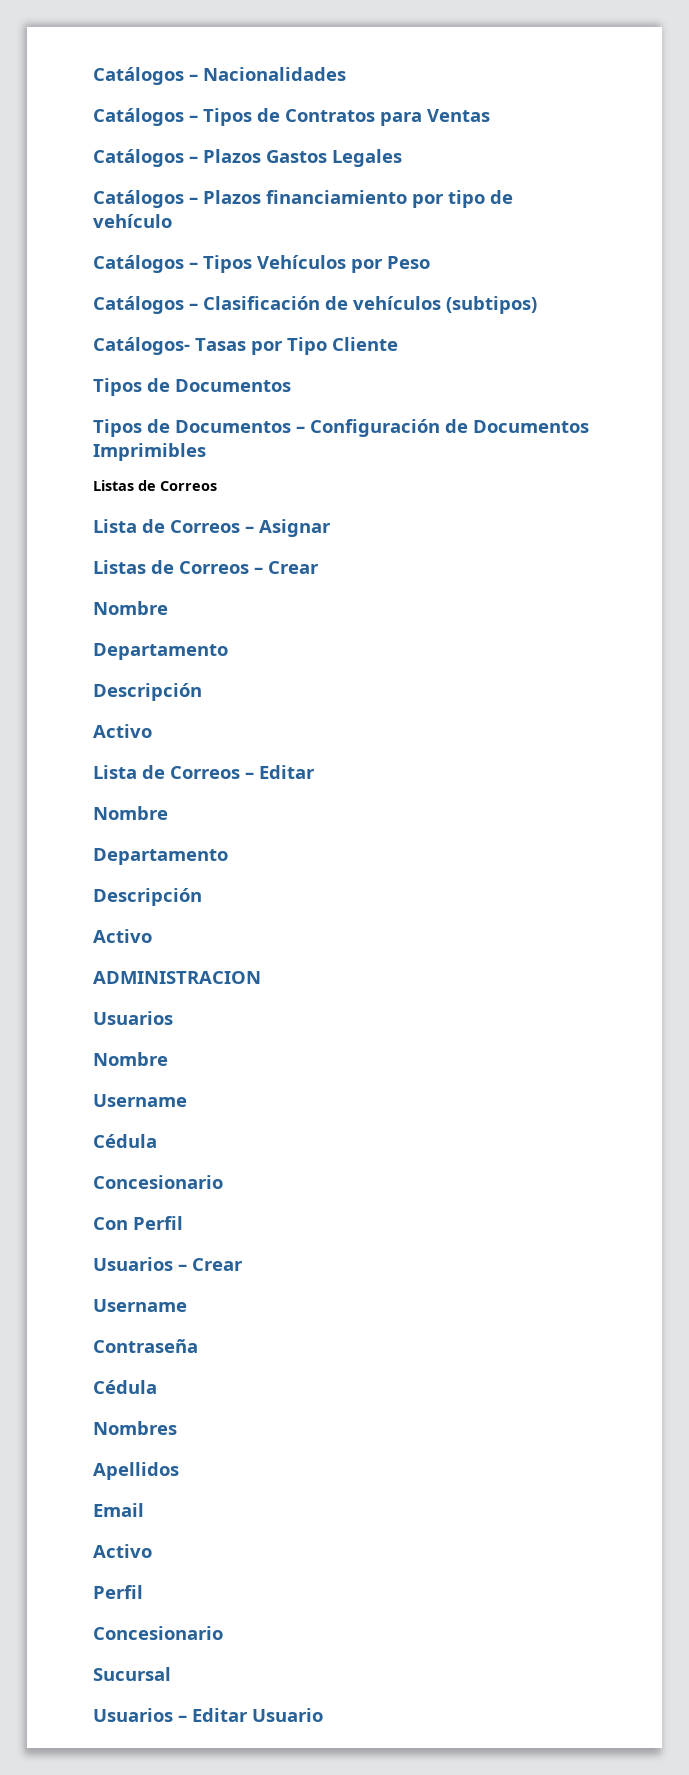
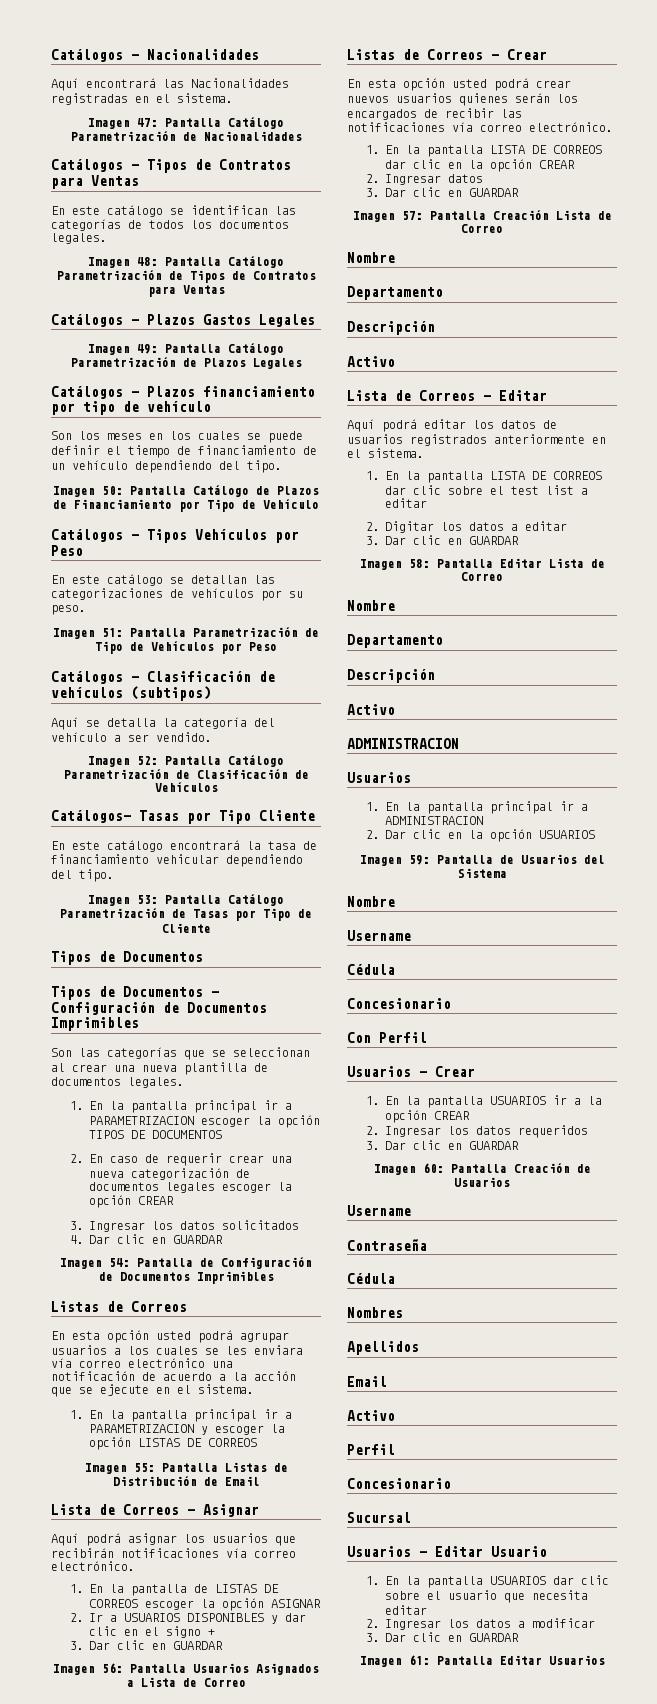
(346, 74) none -> [51,78,289,91] [51,93,233,105] [88,117,284,129] [70,131,302,141] // Aquí encontrará las Nacionalidades registradas en el sistema. // Imagen 47: Pantalla Catálogo Parametrización de Nacionalidades
(490, 115) none -> [51,205,296,217] [51,219,289,231] [51,233,107,244] [88,256,284,268] [56,270,316,283] [147,285,225,297] // En este catálogo se identifican las categorías de todos los documentos legales. // Imagen 48: Pantalla Catálogo Parametrización de Tipos de Contratos para Ventas
(402, 158) none -> [88,343,284,355] [70,357,302,369] // Imagen 49: Pantalla Catálogo Parametrización de Plazos Legales
(172, 221) none -> [51,431,303,443] [51,445,317,458] [51,460,282,473] [53,485,319,497] [53,499,319,512] // Son los meses en los cuales se puede definir el tiempo de financiamiento de un vehículo dependiendo del tipo. // Imagen 50: Pantalla Catálogo de Plazos de Financiamiento por Tipo de Vehículo
(430, 262) none -> [51,574,275,586] [51,588,303,601] [51,605,86,615] [53,627,319,639] [95,641,277,654] // En este catálogo se detallan las categorizaciones de vehículos por su peso. // Imagen 51: Pantalla Parametrización de Tipo de Vehículos por Peso
(537, 305) none -> [51,717,275,730] [51,732,212,742] [88,755,284,767] [63,769,309,779] [154,782,218,792] // Aquí se detalla la categoría del vehículo a ser vendido. // Imagen 52: Pantalla Catálogo Parametrización de Clasificación de Vehículos
(398, 344) none -> [51,840,317,852] [51,854,303,867] [51,869,114,882] [88,894,284,906] [60,908,312,921] [161,923,211,933] // En este catálogo encontrará la tasa de financiamiento vehicular dependiendo del tipo. // Imagen 53: Pantalla Catálogo Parametrización de Tasas por Tipo de Cliente
[93,480,217,491] Listas de Correos -> [51,1047,310,1060] [51,1062,268,1075] [51,1077,184,1088] [70,1100,293,1113] [89,1115,321,1128] [89,1130,223,1139] [70,1153,293,1166] [89,1168,251,1180] [89,1182,293,1193] [89,1195,175,1208] [70,1220,300,1232] [70,1234,224,1244] [60,1257,312,1269] [98,1271,274,1284] [51,1301,187,1312] [51,1330,289,1343] [51,1345,303,1355] [51,1358,233,1368] [51,1371,296,1381] [51,1384,254,1397] [70,1409,293,1422] [89,1424,286,1435] [89,1437,258,1450] [84,1462,288,1474] [112,1476,260,1486] Son las categorías que se seleccionan al crear una nueva plantilla de documentos legales. // 1. En la pantalla principal ir a PARAMETRIZACION escoger la opción TIPOS DE DOCUMENTOS // 2. En caso de requerir crear una nueva categorización de documentos legales escoger la opción CREAR // 3. Ingresar los datos solicitados // 4. Dar clic en GUARDAR // Imagen 54: Pantalla de Configuración de Documentos Imprimibles // Listas de Correos // En esta opción usted podrá agrupar usuarios a los cuales se les enviara vía correo electrónico una notificación de acuerdo a la acción que se ejecute en el sistema. // 1. En la pantalla principal ir a PARAMETRIZACION y escoger la opción LISTAS DE CORREOS // Imagen 55: Pantalla Listas de Distribución de Email
(331, 528) none -> [51,1533,296,1546] [51,1548,296,1558] [51,1561,135,1571] [70,1584,280,1596] [89,1598,322,1611] [70,1613,307,1624] [89,1626,216,1638] [70,1640,224,1650] [53,1663,319,1675] [126,1677,246,1687] // Aquí podrá asignar los usuarios que recibirán notificaciones vía correo electrónico. // 1. En la pantalla de LISTAS DE CORREOS escoger la opción ASIGNAR // 2. Ir a USUARIOS DISPONIBLES y dar clic en el signo + // 3. Dar clic en GUARDAR // Imagen 56: Pantalla Usuarios Asignados a Lista de Correo
(319, 567) none -> [347,78,571,91] [347,93,578,106] [347,108,522,120] [347,122,613,132] [366,145,603,157] [385,159,576,172] [366,174,484,185] [366,187,520,197] [352,210,612,222] [461,224,503,233] // En esta opción usted podrá crear nuevos usuarios quienes serán los encargados de recibir las notificaciones vía correo electrónico. // 1. En la pantalla LISTA DE CORREOS dar clic en la opción CREAR // 2. Ingresar datos // 3. Dar clic en GUARDAR // Imagen 57: Pantalla Creación Lista de Correo
(315, 772) none -> [347,419,557,432] [347,434,606,446] [347,448,424,458] [366,471,603,483] [385,485,589,495] [385,498,428,508] [366,521,568,533] [366,535,520,545] [359,558,605,570] [461,572,503,581] // Aquí podrá editar los datos de usuarios registrados anteriormente en el sistema. // 1. En la pantalla LISTA DE CORREOS dar clic sobre el test list a editar // 2. Digitar los datos a editar // 3. Dar clic en GUARDAR // Imagen 58: Pantalla Editar Lista de Correo
(173, 1018) none -> [366,801,589,814] [385,816,484,825] [366,829,596,842] [359,854,605,866] [457,868,507,878] // 1. En la pantalla principal ir a ADMINISTRACION // 2. Dar clic en la opción USUARIOS // Imagen 59: Pantalla de Usuarios del Sistema
(243, 1264) none -> [366,1095,603,1108] [385,1110,471,1123] [366,1125,589,1138] [366,1140,520,1150] [373,1163,591,1175] [454,1177,510,1187] // 1. En la pantalla USUARIOS ir a la opción CREAR // 2. Ingresar los datos requeridos // 3. Dar clic en GUARDAR // Imagen 60: Pantalla Creación de Usuarios
(323, 1715) none -> [366,1575,610,1588] [385,1590,589,1603] [385,1605,428,1615] [366,1618,596,1630] [366,1632,520,1642] [359,1655,605,1667] // 1. En la pantalla USUARIOS dar clic sobre el usuario que necesita editar // 2. Ingresar los datos a modificar // 3. Dar clic en GUARDAR // Imagen 61: Pantalla Editar Usuarios

